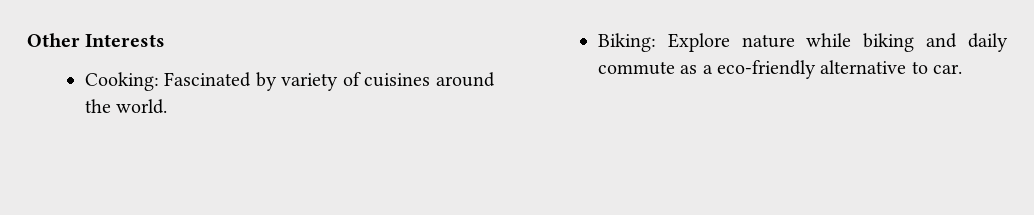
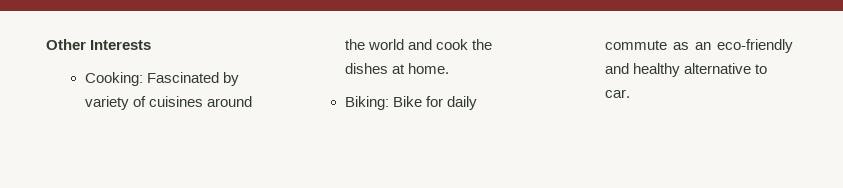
[116,99,168,114] [597,33,1008,52] [597,60,817,79] world. // Biking: Explore nature while biking and daily commute as a eco-friendly -> [367,39,492,50] [344,63,449,74] [344,96,477,110] [604,39,793,53] [604,63,680,77] world and cook the dishes at home. // Biking: Bike for daily commute as an eco-friendly and healthy

